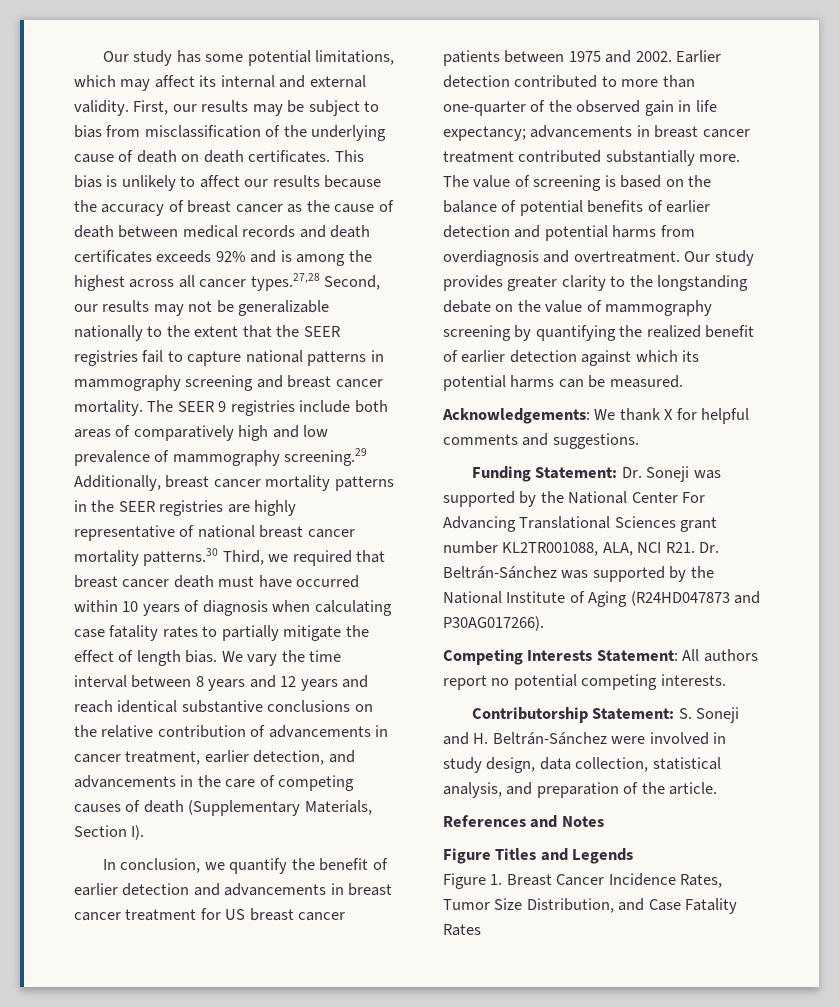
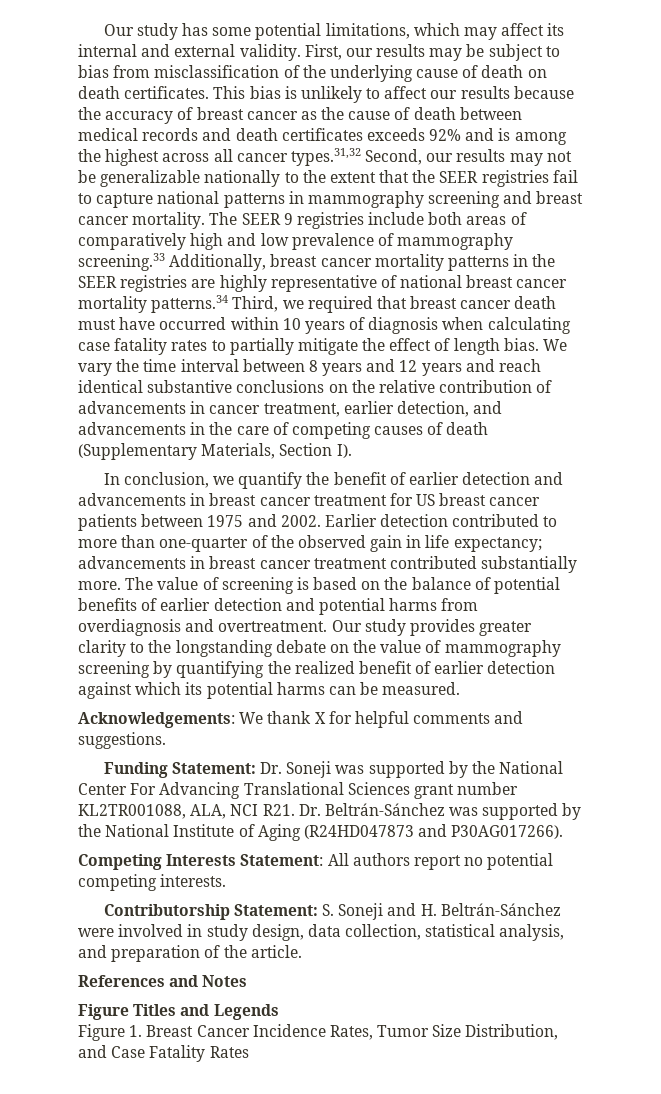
[250,273,320,291] types.27,28 -> [290,148,361,166] types.31,32
[284,448,368,466] screening.29 -> [78,253,165,271] screening.33
[143,548,219,566] patterns.30 -> [151,295,229,313] patterns.34

